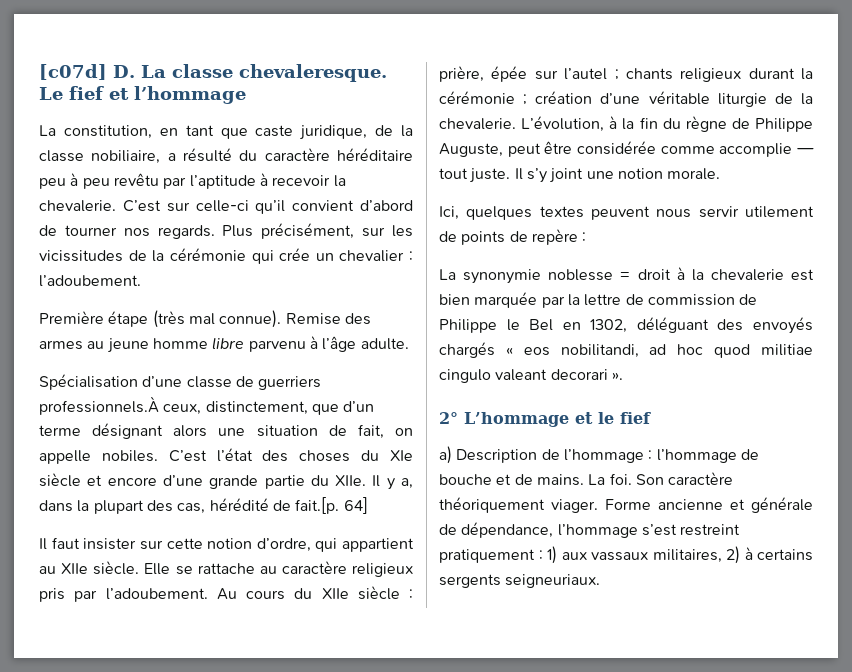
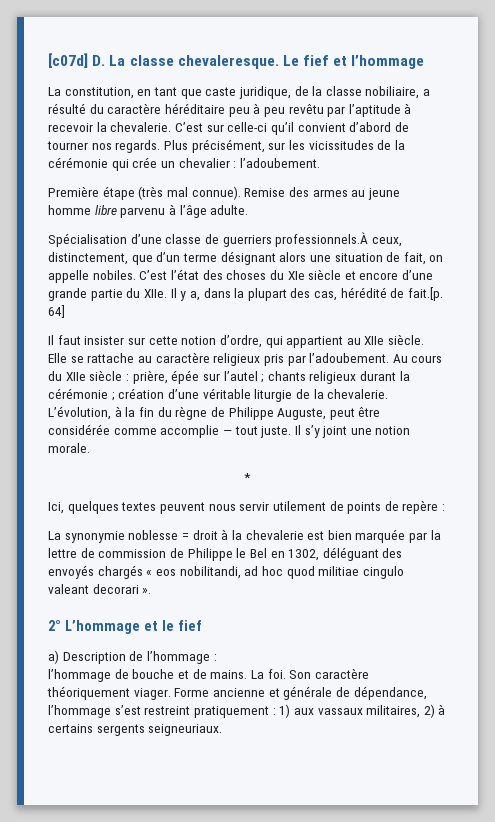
(721, 174) none -> [244,473,251,482] // *
(653, 455) none -> (217, 657) //

